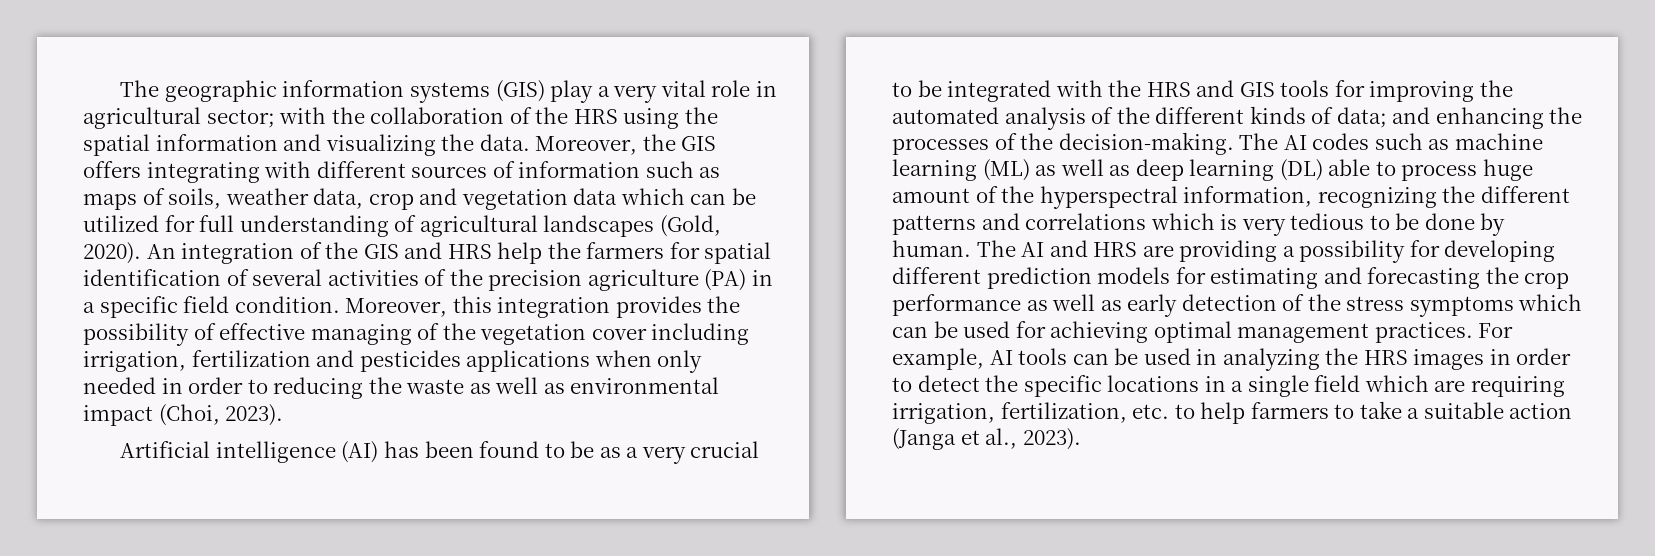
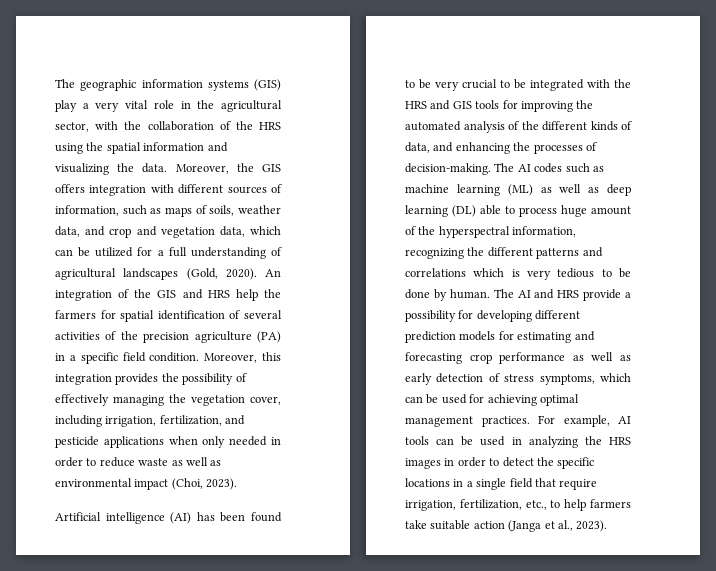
[83,107,275,129] agricultural sector; -> [197,100,282,112] [55,122,89,132] the agricultural sector,
[146,162,260,183] integrating -> [89,185,147,196] integration
[518,161,641,178] information -> [55,205,119,216] information,
(364, 198) none -> [85,226,106,236] and
[573,188,618,205] data -> [219,226,245,237] data,
(195, 223) none -> [157,250,164,256] a
[219,323,440,345] effective managing of -> [55,394,164,406] effectively managing
[591,328,647,340] cover -> [250,396,281,405] cover,
[191,350,461,372] fertilization and pesticides -> [159,415,246,426] [55,436,99,448] fertilization, and pesticide
[273,377,402,399] reducing the -> [99,457,135,467] reduce
[599,447,639,458] as a -> (431, 84) none
[1336,107,1387,128] data; -> [405,142,430,153] data,
[1020,133,1054,150] the -> (597, 146) none
[1142,240,1278,262] are providing -> [583,289,622,301] provide
[1485,267,1519,284] the -> (462, 358) none
[1307,294,1514,317] the stress symptoms -> [504,374,595,385] stress symptoms,
[1364,375,1565,397] [892,402,1170,424] which are requiring irrigation, fertilization, etc. -> [534,478,598,490] [405,499,547,511] that require irrigation, fertilization, etc.,
[1334,401,1420,419] to take a -> [405,520,427,529] take

